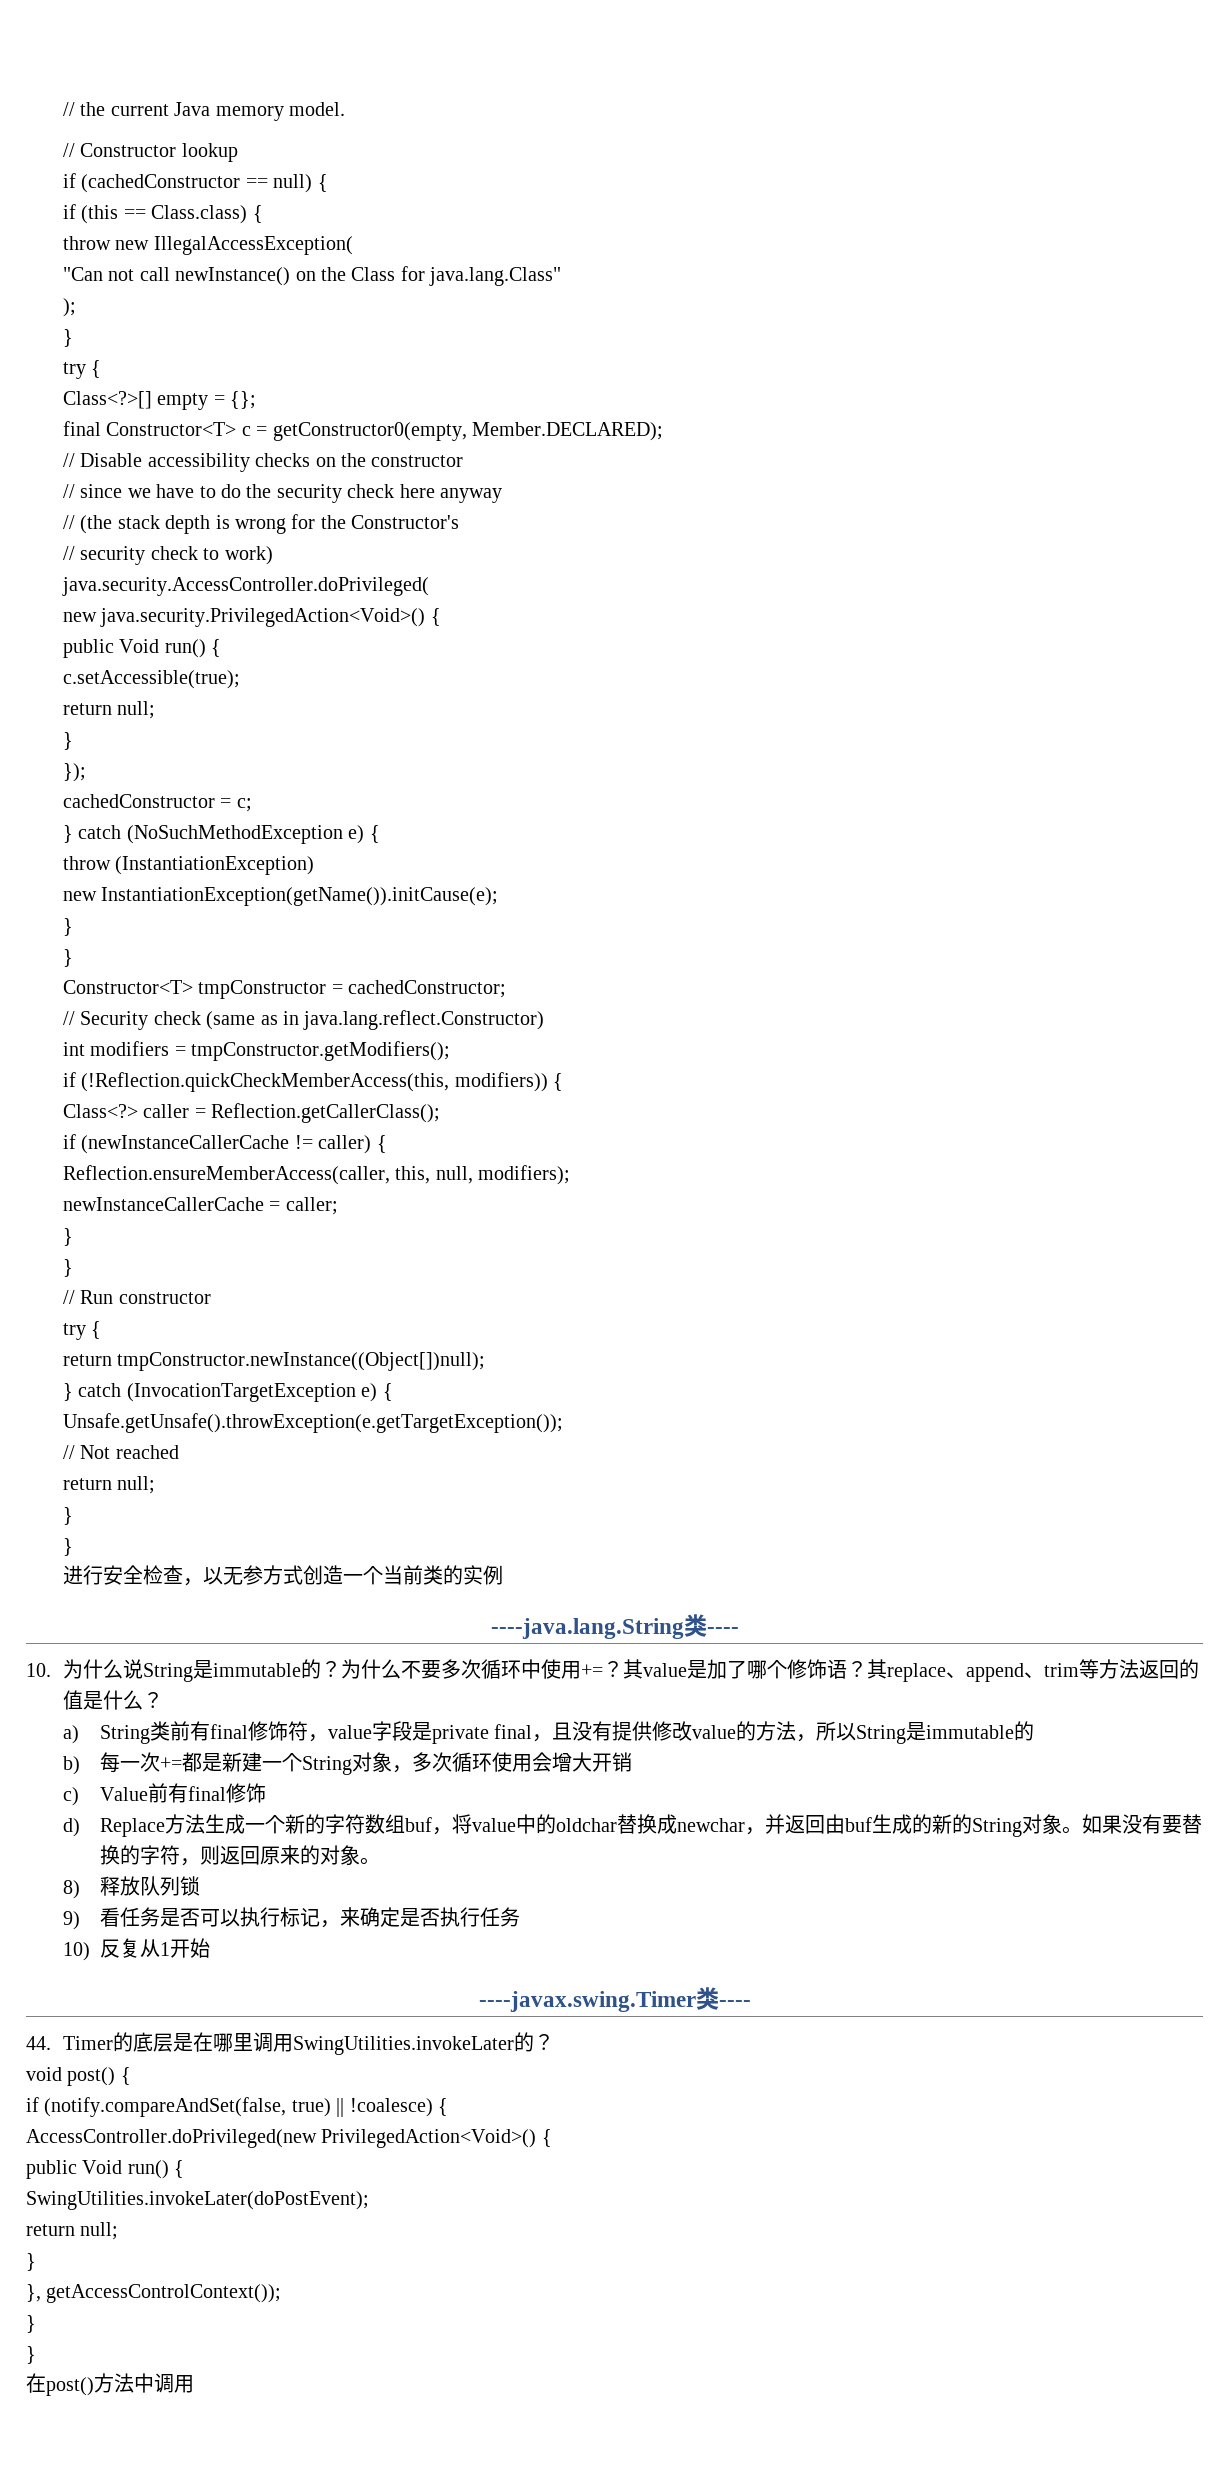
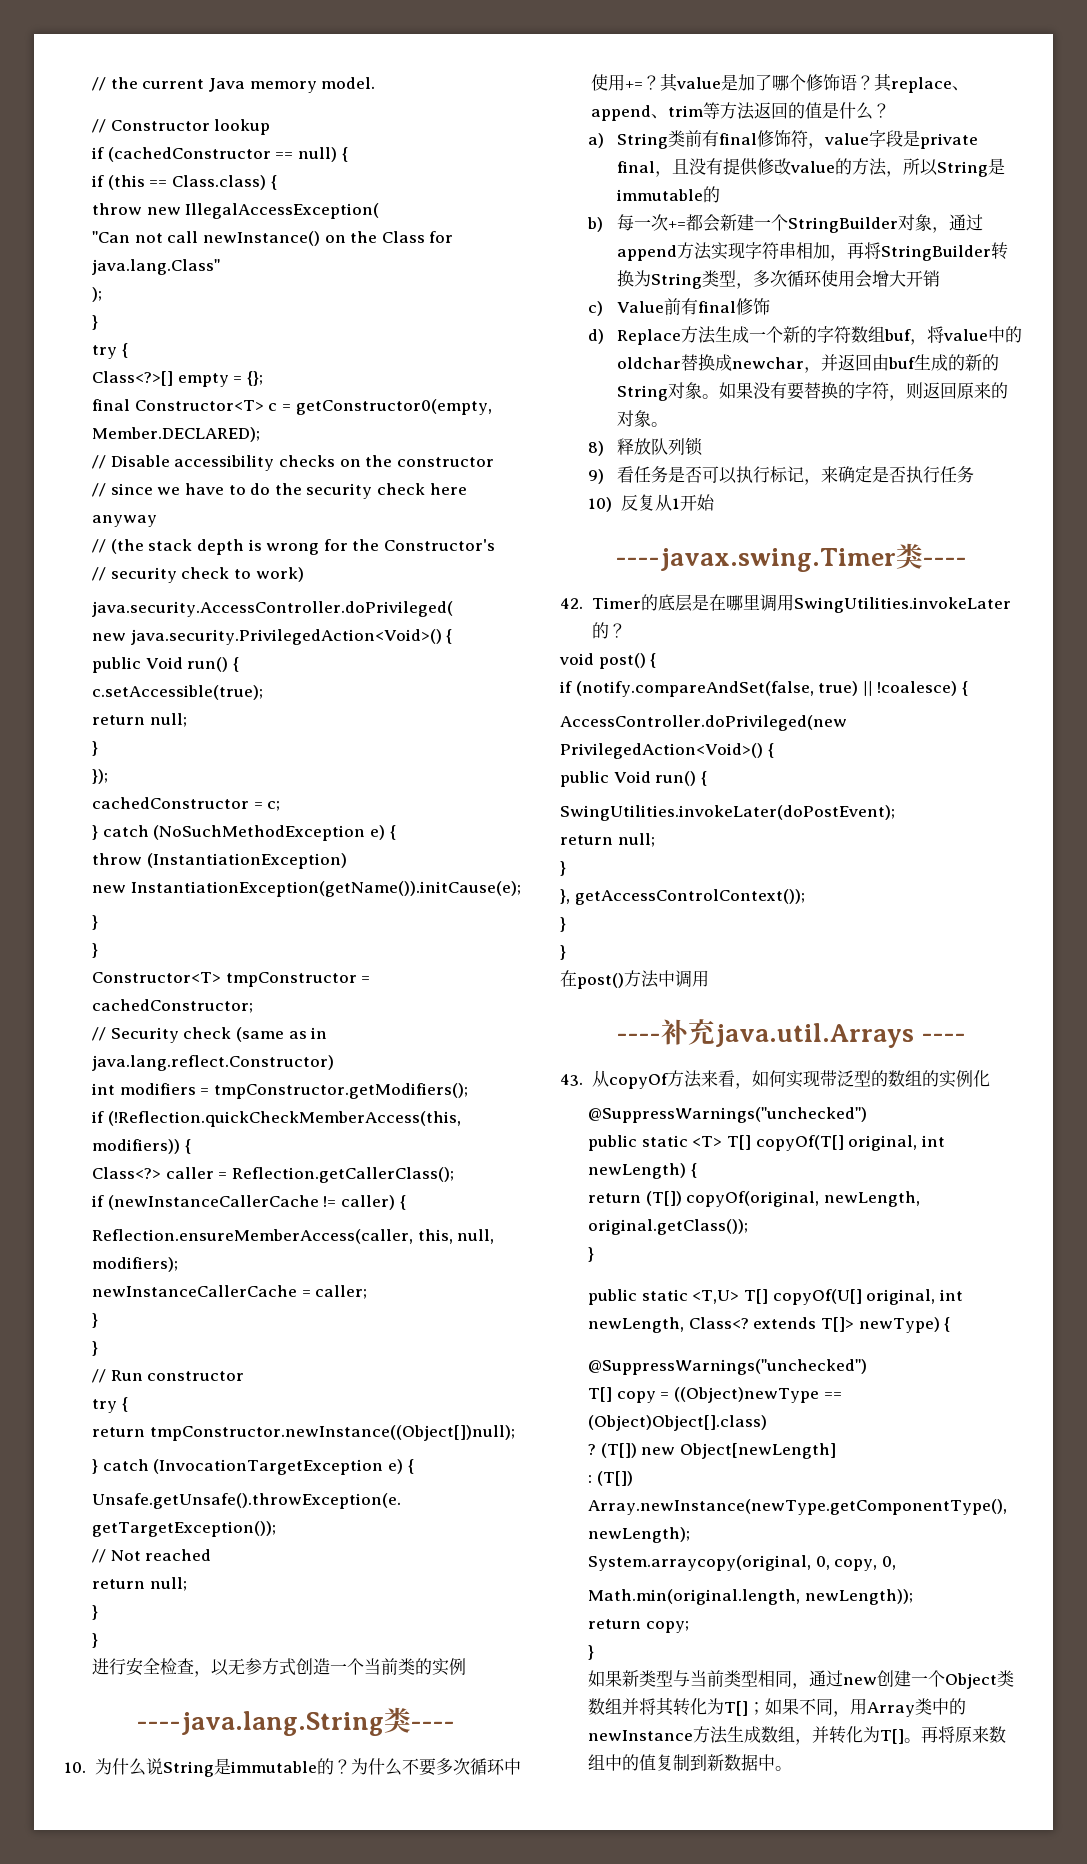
[201,1753,222,1772] 是 -> [702,214,720,232] 会
[301,1752,392,1775] String对象 -> [787,214,983,233] [616,242,1008,261] [616,270,736,289] StringBuilder对象，通过append方法实现字符串相加，再将StringBuilder转换为String类型
[26,2036,51,2050] 44. -> [560,598,583,609] 42.
(194, 2384) none -> [617,1019,966,1048] [560,1070,990,1089] [588,1107,868,1123] [588,1135,945,1151] [588,1163,697,1179] [588,1191,921,1207] [588,1219,749,1235] [588,1247,595,1262] [588,1289,963,1305] [588,1317,951,1333] [588,1359,868,1375] [588,1387,842,1403] [588,1415,768,1431] [588,1443,837,1459] [588,1471,633,1486] [588,1499,1008,1515] [588,1527,691,1543] [588,1555,897,1571] [588,1589,913,1605] [588,1619,689,1633] [588,1645,595,1660] [588,1670,1015,1689] [588,1697,967,1717] [588,1726,1007,1745] [588,1754,793,1771] // ----补充java.util.Arrays ---- // 43.从copyOf方法来看，如何实现带泛型的数组的实例化 // @SuppressWarnings("unchecked") // public static <T> T[] copyOf(T[] original, int newLength) { // return (T[]) copyOf(original, newLength, original.getClass()); // } // public static <T,U> T[] copyOf(U[] original, int newLength, Class<? extends T[]> newType) { // @SuppressWarnings("unchecked") // T[] copy = ((Object)newType == (Object)Object[].class) // ? (T[]) new Object[newLength] // : (T[]) Array.newInstance(newType.getComponentType(), newLength); // System.arraycopy(original, 0, copy, 0, // Math.min(original.length, newLength)); // return copy; // } // 如果新类型与当前类型相同，通过new创建一个Object类数组并将其转化为T[]；如果不同，用Array类中的newInstance方法生成数组，并转化为T[]。再将原来数组中的值复制到新数据中。

